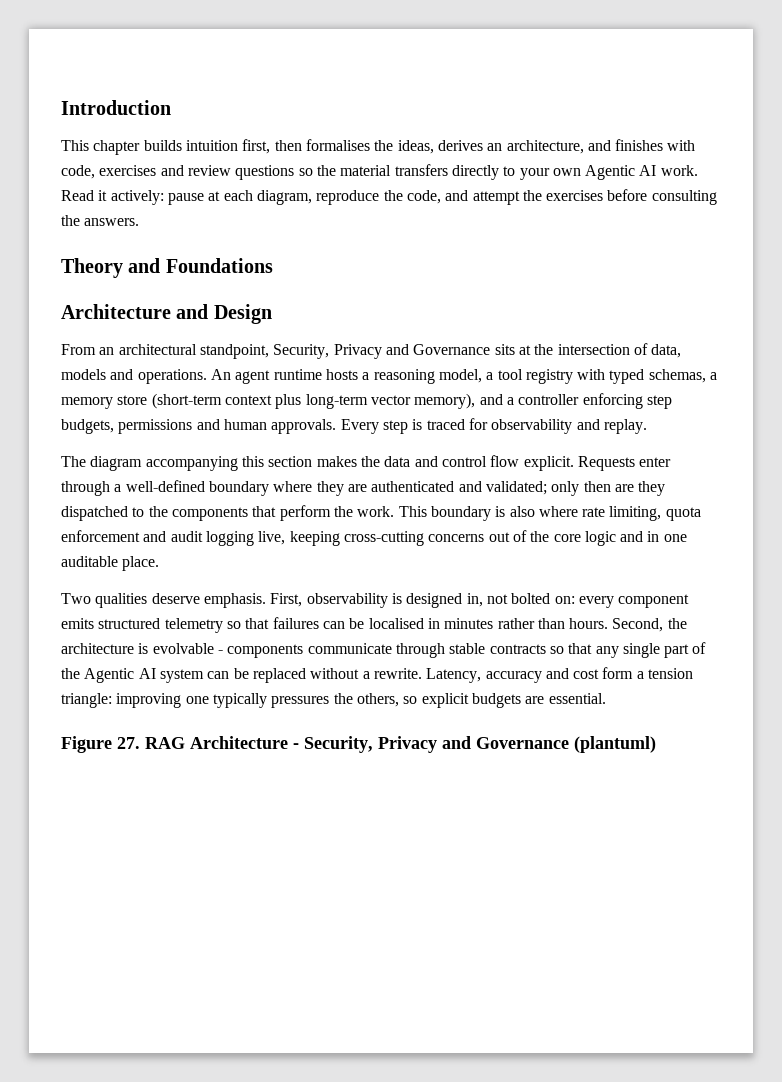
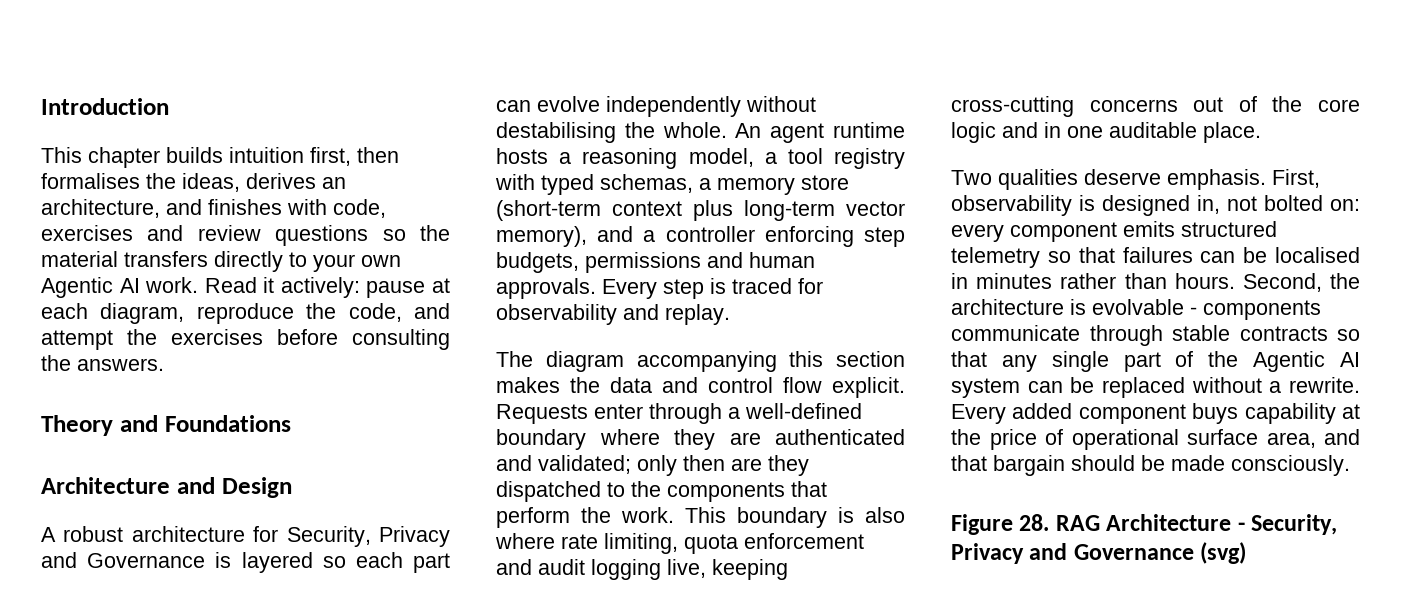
[61,343,682,359] [61,369,207,384] From an architectural standpoint, Security, Privacy and Governance sits at the intersection of data, models and operations. -> [41,526,450,547] [41,552,451,573] [496,96,816,117] [496,122,727,143] A robust architecture for Security, Privacy and Governance is layered so each part can evolve independently without destabilising the whole.
[426,667,694,683] [61,693,606,708] Latency, accuracy and cost form a tension triangle: improving one typically pressures the others, so explicit budgets are essential. -> [951,403,1360,424] [951,429,1360,450] [951,455,1350,476] Every added component buys capability at the price of operational surface area, and that bargain should be made consciously.
[117,737,140,749] 27. -> [1019,514,1050,531] 28.
[574,736,656,753] (plantuml) -> [1200,542,1247,564] (svg)

